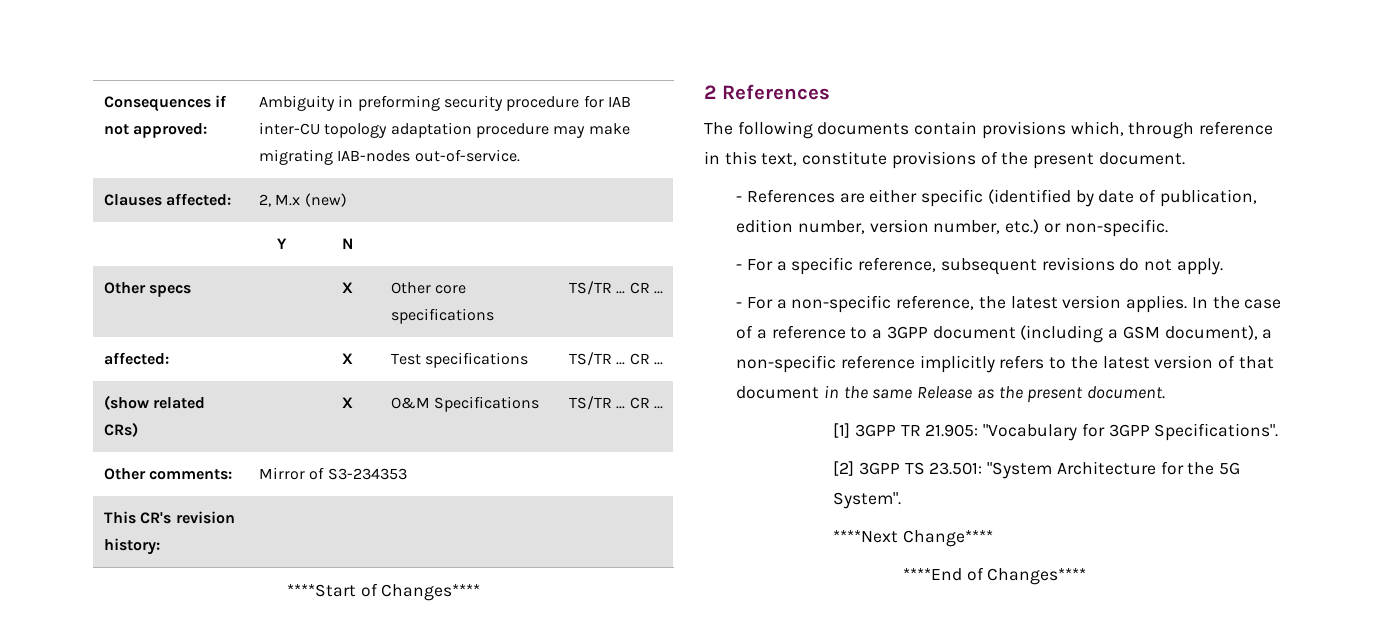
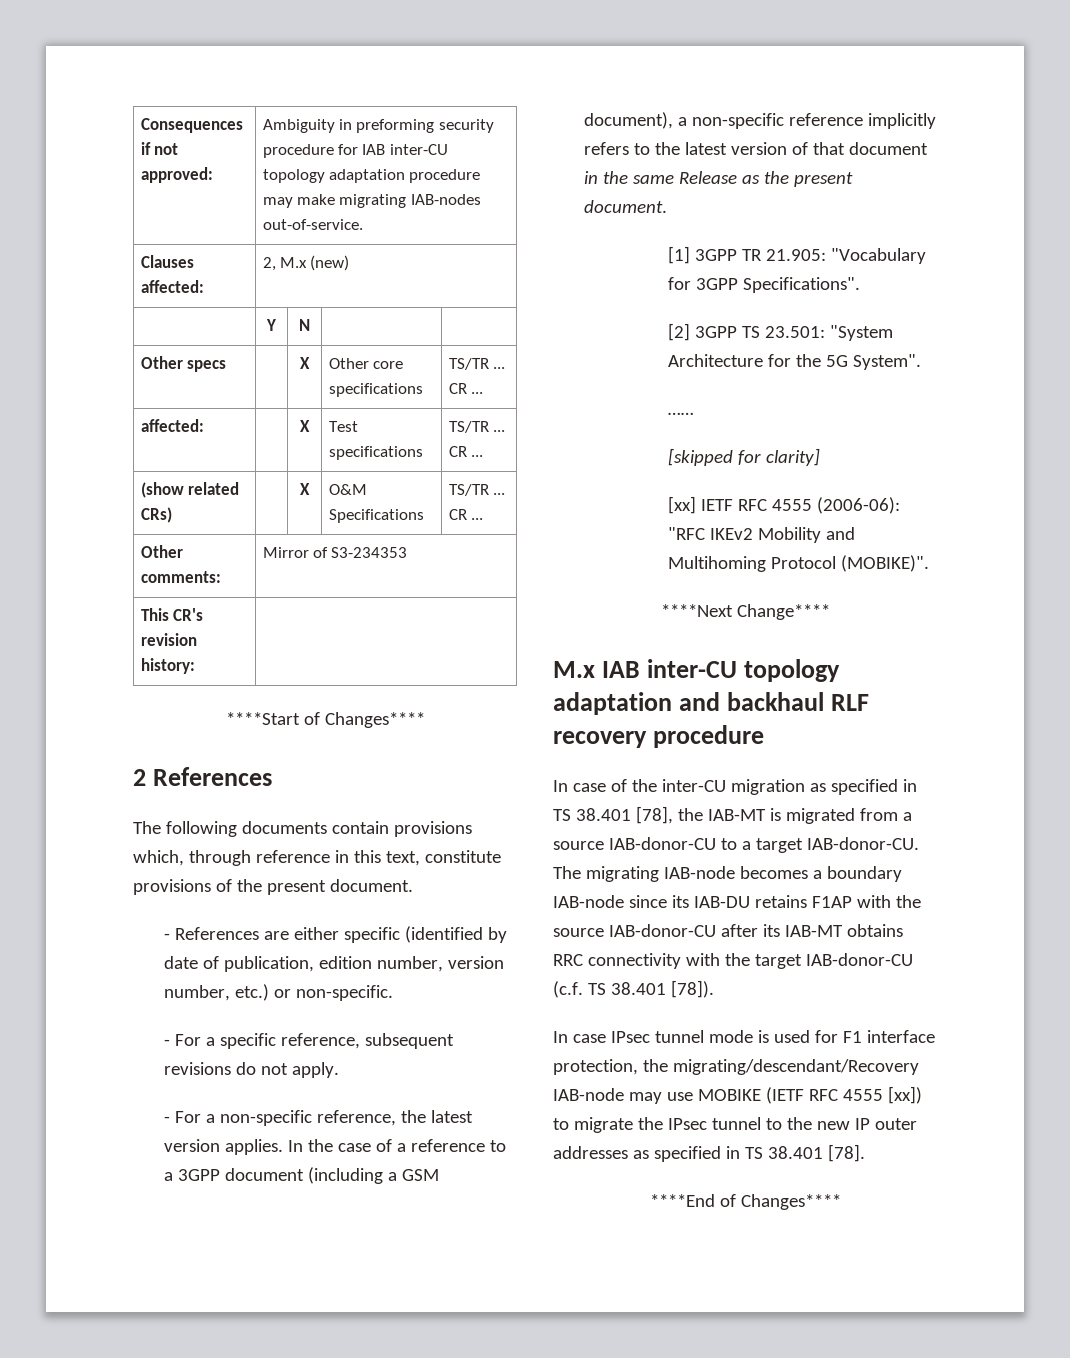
[833,530,993,547] ****Next Change**** -> [668,412,695,415] [668,448,821,466] [668,496,901,514] [668,527,856,543] [668,555,930,572] [660,604,830,620] [553,659,841,682] [553,692,870,715] [553,725,765,748] [553,779,917,795] [553,806,912,824] [553,837,919,853] [553,866,902,882] [553,895,921,908] [553,924,903,937] [553,953,913,969] [553,980,714,998] [553,1030,935,1043] [553,1059,919,1075] [553,1086,922,1104] [553,1117,917,1133] [553,1144,865,1162] …… // [skipped for clarity] // [xx] IETF RFC 4555 (2006-06): "RFC IKEv2 Mobility and Multihoming Protocol (MOBIKE)". // ****Next Change**** // M.x IAB inter-CU topology adaptation and backhaul RLF recovery procedure // In case of the inter-CU migration as specified in TS 38.401 [78], the IAB-MT is migrated from a source IAB-donor-CU to a target IAB-donor-CU. The migrating IAB-node becomes a boundary IAB-node since its IAB-DU retains F1AP with the source IAB-donor-CU after its IAB-MT obtains RRC connectivity with the target IAB-donor-CU (c.f. TS 38.401 [78]). // In case IPsec tunnel mode is used for F1 interface protection, the migrating/descendant/Recovery IAB-node may use MOBIKE (IETF RFC 4555 [xx]) to migrate the IPsec tunnel to the new IP outer addresses as specified in TS 38.401 [78].

